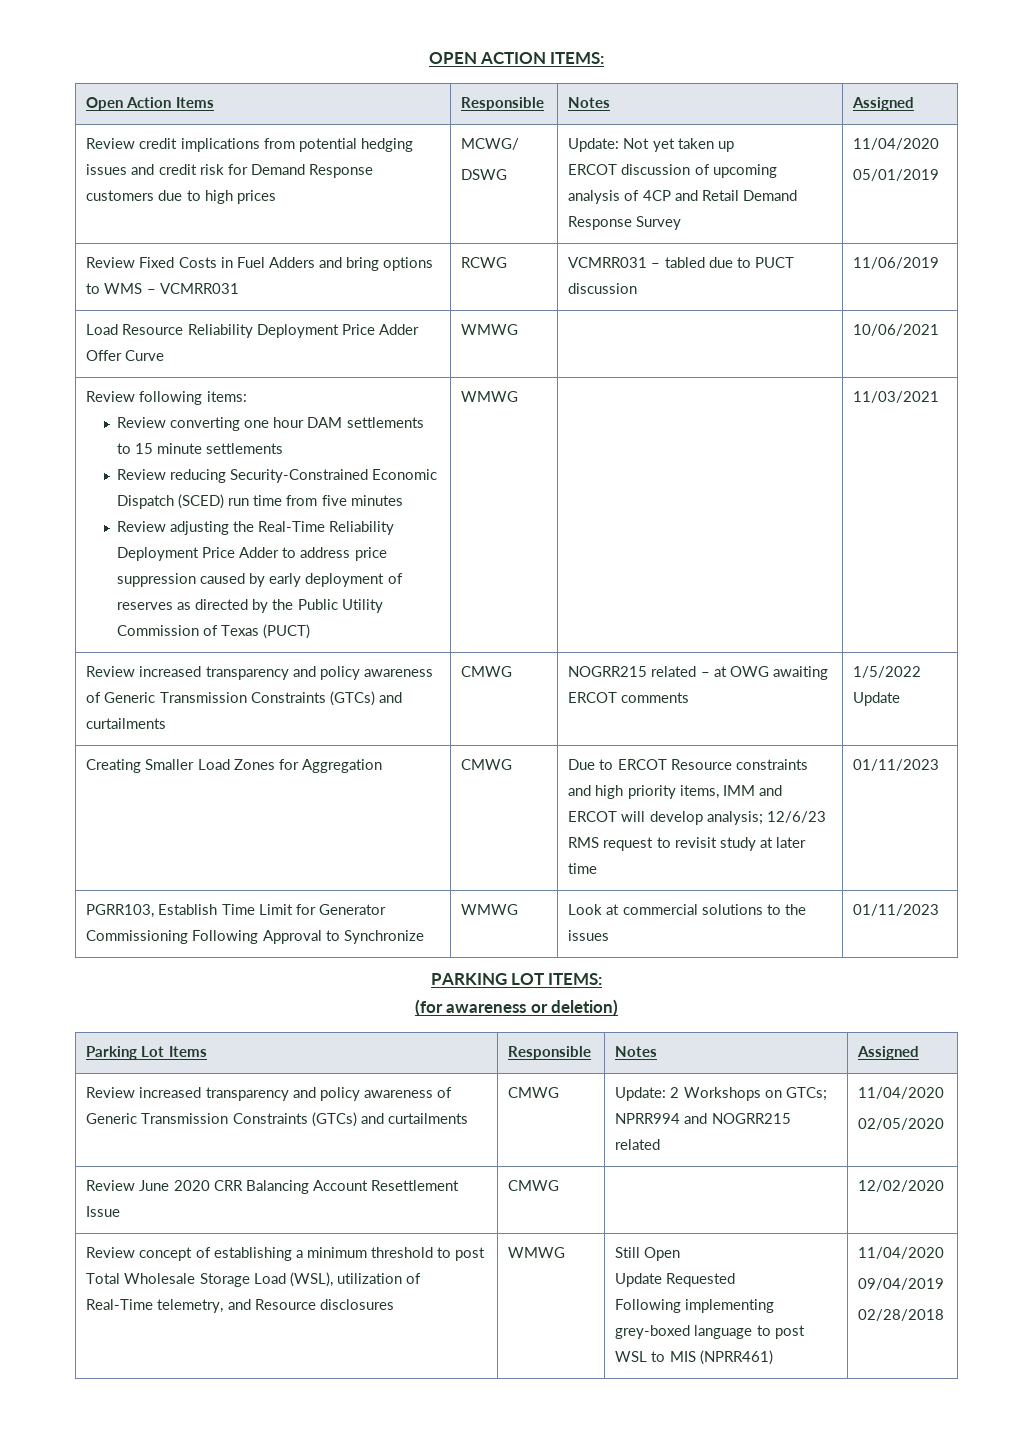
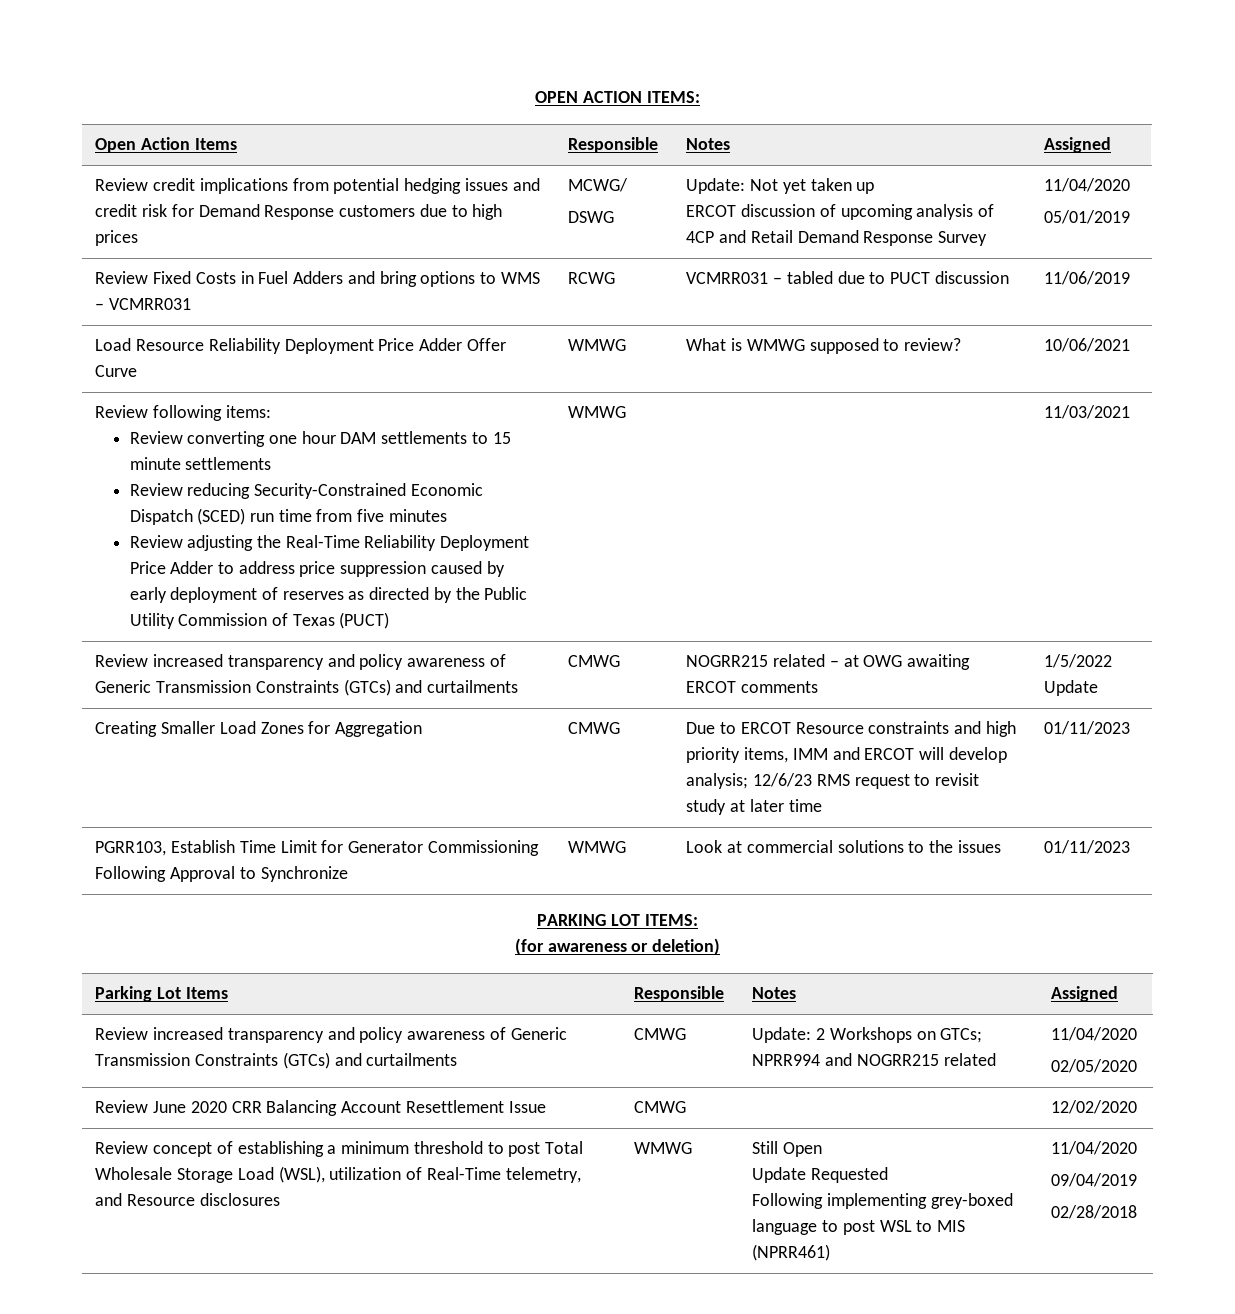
(519, 329) none -> [686,338,962,354] What is WMWG supposed to review?

